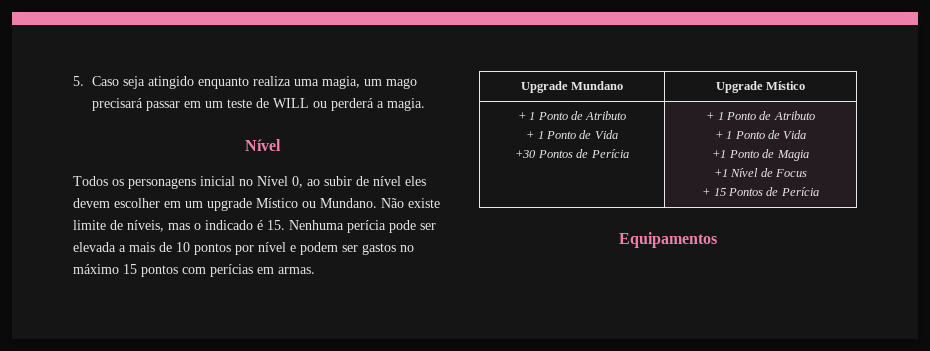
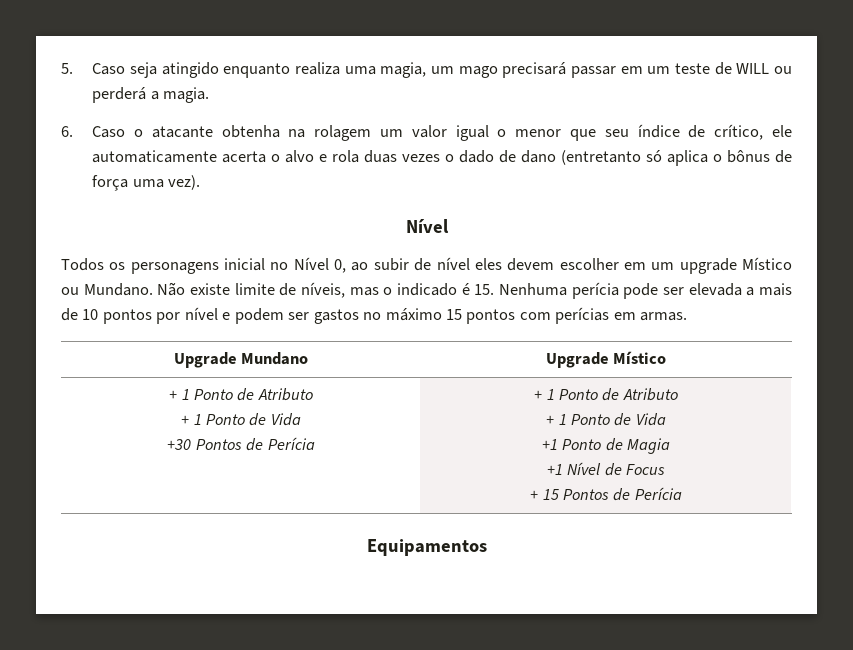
(425, 104) none -> [61,124,793,141] [92,150,793,166] [92,175,201,191] // 6. Caso o atacante obtenha na rolagem um valor igual o menor que seu índice de crítico, ele automaticamente acerta o alvo e rola duas vezes o dado de dano (entretanto só aplica o bônus de força uma vez).

